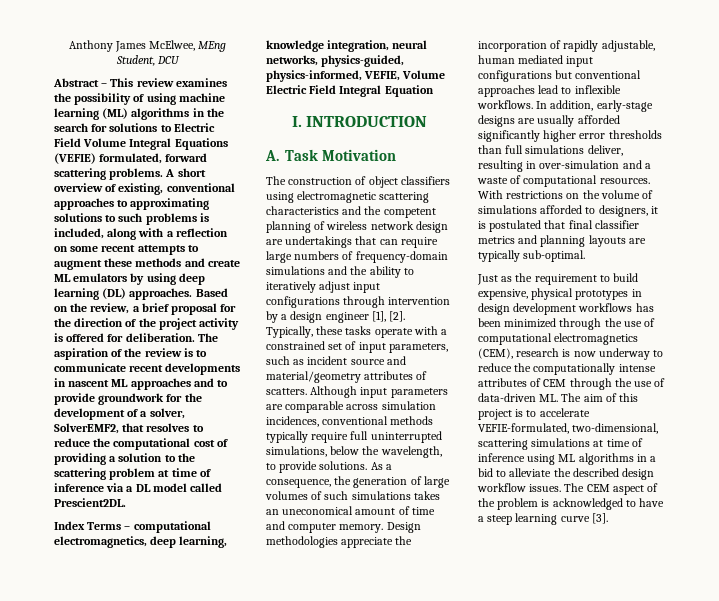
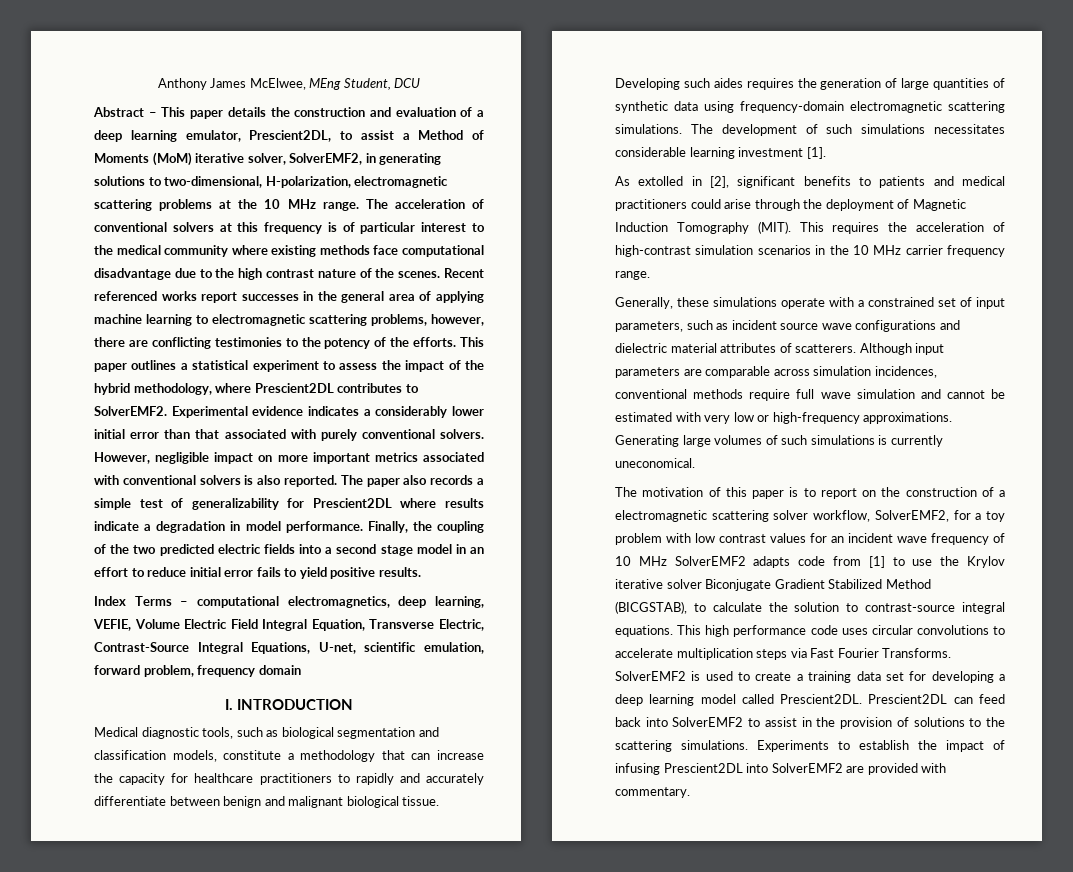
[136,78,227,87] [54,93,225,105] [54,108,224,120] [54,123,215,132] [54,138,228,150] [54,153,208,164] [54,168,206,180] [54,183,235,195] [54,198,210,210] [54,213,209,225] [54,228,228,240] [54,245,199,255] [54,258,240,270] [54,273,205,285] [54,288,228,300] [54,303,237,315] [54,318,240,330] [54,333,218,342] [54,348,208,360] [54,363,241,375] [54,378,229,390] [54,393,202,405] [54,408,185,420] [54,423,204,434] [54,438,228,450] [54,453,195,465] [54,468,211,480] [54,483,223,492] [54,498,126,507] review examines the possibility of using machine learning (ML) algorithms in the search for solutions to Electric Field Volume Integral Equations (VEFIE) formulated, forward scattering problems. A short overview of existing, conventional approaches to approximating solutions to such problems is included, along with a reflection on some recent attempts to augment these methods and create ML emulators by using deep learning (DL) approaches. Based on the review, a brief proposal for the direction of the project activity is offered for deliberation. The aspiration of the review is to communicate recent developments in nascent ML approaches and to provide groundwork for the development of a solver, SolverEMF2, that resolves to reduce the computational cost of providing a solution to the scattering problem at time of inference via a DL model called Prescient2DL. -> [190,107,484,119] [94,130,484,142] [94,152,442,166] [94,176,449,188] [94,199,484,211] [94,222,485,234] [94,245,484,257] [94,268,485,280] [94,291,484,303] [94,314,484,326] [94,337,484,349] [94,360,484,372] [94,383,419,395] [94,406,485,418] [94,429,484,441] [94,452,484,464] [94,475,485,487] [94,498,484,510] [94,521,484,533] [94,544,485,556] [94,567,421,579] paper details the construction and evaluation of a deep learning emulator, Prescient2DL, to assist a Method of Moments (MoM) iterative solver, SolverEMF2, in generating solutions to two-dimensional, H-polarization, electromagnetic scattering problems at the 10 MHz range. The acceleration of conventional solvers at this frequency is of particular interest to the medical community where existing methods face computational disadvantage due to the high contrast nature of the scenes. Recent referenced works report successes in the general area of applying machine learning to electromagnetic scattering problems, however, there are conflicting testimonies to the potency of the efforts. This paper outlines a statistical experiment to assess the impact of the hybrid methodology, where Prescient2DL contributes to SolverEMF2. Experimental evidence indicates a considerably lower initial error than that associated with purely conventional solvers. However, negligible impact on more important metrics associated with conventional solvers is also reported. The paper also records a simple test of generalizability for Prescient2DL where results indicate a degradation in model performance. Finally, the coupling of the two predicted electric fields into a second stage model in an effort to reduce initial error fails to yield positive results.
[266,40,428,52] [266,55,405,67] [266,70,362,82] knowledge integration, neural networks, physics-guided, physics-informed, -> (484, 602) none
[384,85,434,97] [291,116,428,127] [265,149,397,161] [266,176,450,188] [266,191,430,203] [266,206,436,218] [266,221,448,233] [266,236,438,248] [266,251,448,263] [266,266,414,278] [266,281,381,293] [266,296,451,308] [266,311,406,323] [266,326,372,338] Equation // I. INTRODUCTION // A. Task Motivation // The construction of object classifiers using electromagnetic scattering characteristics and the competent planning of wireless network design are undertakings that can require large numbers of frequency-domain simulations and the ability to iteratively adjust input configurations through intervention by a design engineer [1], [2]. Typically, these tasks -> [311,619,484,631] [94,642,484,654] [94,665,301,677] [224,699,354,710] [94,727,439,739] [94,750,484,762] [94,773,484,785] [94,796,440,808] [615,78,1006,90] [615,101,1005,113] [615,124,1005,136] [615,147,826,159] [615,176,1005,188] [615,199,966,211] [615,221,1005,234] [615,245,1005,257] [615,271,650,280] [615,297,777,309] Equation, Transverse Electric, Contrast-Source Integral Equations, U-net, scientific emulation, forward problem, frequency domain // I. INTRODUCTION // Medical diagnostic tools, such as biological segmentation and classification models, constitute a methodology that can increase the capacity for healthcare practitioners to rapidly and accurately differentiate between benign and malignant biological tissue. Developing such aides requires the generation of large quantities of synthetic data using frequency-domain electromagnetic scattering simulations. The development of such simulations necessitates considerable learning investment [1]. // As extolled in [2], significant benefits to patients and medical practitioners could arise through the deployment of Magnetic Induction Tomography (MIT). This requires the acceleration of high-contrast simulation scenarios in the 10 MHz carrier frequency range. // Generally, these simulations
[386,356,406,365] [266,371,428,383] [266,388,307,395] and material/geometry attributes of scatters. -> [821,320,960,332] [615,343,857,353] wave configurations and dielectric material attributes of scatterers.
[266,431,308,443] typically -> (744, 394) none
[370,431,442,443] [266,446,442,458] [266,461,392,473] [266,476,422,488] uninterrupted simulations, below the wavelength, to provide solutions. As a consequence, the generation of -> [820,389,1005,399] [615,412,953,424] [615,435,679,447] wave simulation and cannot be estimated with very low or high-frequency approximations. Generating
[413,491,440,500] [266,506,435,515] [266,521,421,533] [266,536,413,548] [478,40,655,52] [478,55,594,67] [478,70,642,82] [478,85,621,97] [477,100,653,112] [478,115,620,127] [478,130,662,142] [478,145,623,156] [478,160,651,172] [477,175,650,187] [478,190,654,199] [478,205,658,217] [478,220,639,232] [478,235,646,247] [478,250,586,262] [477,273,639,285] [478,288,642,300] [478,303,654,315] [478,318,656,330] [478,333,639,345] [478,348,664,360] [478,363,656,375] [478,378,666,390] [478,393,639,402] [478,408,590,420] [478,423,659,434] [478,438,643,450] [478,453,657,465] [478,468,655,480] [477,483,659,495] [478,498,665,510] [478,513,608,525] takes an uneconomical amount of time and computer memory. Design methodologies appreciate the incorporation of rapidly adjustable, human mediated input configurations but conventional approaches lead to inflexible workflows. In addition, early-stage designs are usually afforded significantly higher error thresholds than full simulations deliver, resulting in over-simulation and a waste of computational resources. With restrictions on the volume of simulations afforded to designers, it is postulated that final classifier metrics and planning layouts are typically sub-optimal. // Just as the requirement to build expensive, physical prototypes in design development workflows has been minimized through the use of computational electromagnetics (CEM), research is now underway to reduce the computationally intense attributes of CEM through the use of data-driven ML. The aim of this project is to accelerate VEFIE-formulated, two-dimensional, scattering simulations at time of inference using ML algorithms in a bid to alleviate the described design workflow issues. The CEM aspect of the problem is acknowledged to have a steep learning curve [3]. -> [878,435,943,447] [615,458,695,468] [615,487,1005,499] [615,510,1005,522] [615,533,1005,545] [615,556,1005,568] [615,579,931,591] [615,601,1005,614] [615,625,1005,637] [615,648,952,660] [615,671,1005,683] [615,694,1005,706] [615,717,1005,729] [615,740,1005,752] [615,763,947,775] [615,787,690,798] is currently uneconomical. // The motivation of this paper is to report on the construction of a electromagnetic scattering solver workflow, SolverEMF2, for a toy problem with low contrast values for an incident wave frequency of 10 MHz SolverEMF2 adapts code from [1] to use the Krylov iterative solver Biconjugate Gradient Stabilized Method (BICGSTAB), to calculate the solution to contrast-source integral equations. This high performance code uses circular convolutions to accelerate multiplication steps via Fast Fourier Transforms. SolverEMF2 is used to create a training data set for developing a deep learning model called Prescient2DL. Prescient2DL can feed back into SolverEMF2 to assist in the provision of solutions to the scattering simulations. Experiments to establish the impact of infusing Prescient2DL into SolverEMF2 are provided with commentary.

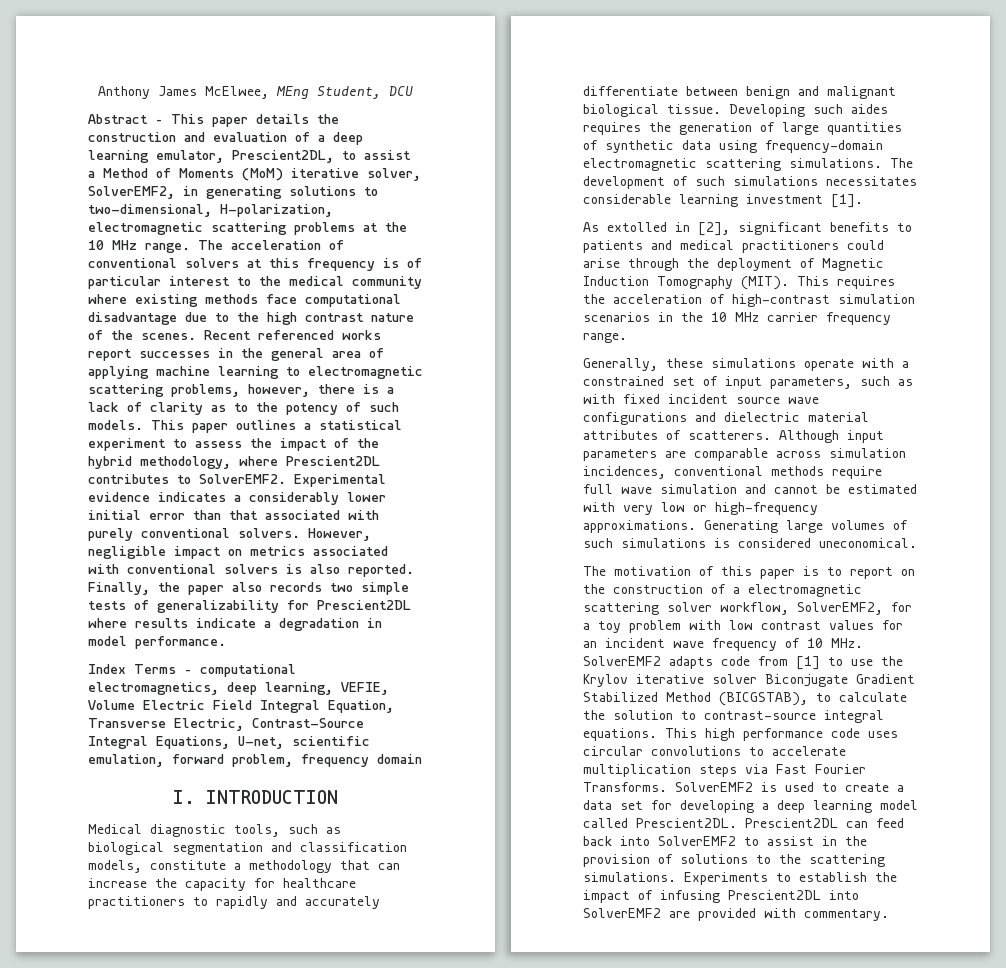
[128,337,282,349] are conflicting testimonies -> [363,384,394,394] [88,402,226,415] is a lack of clarity as
[390,337,457,347] the efforts. -> [369,402,399,412] [88,420,143,430] such models.
[277,452,370,464] more important -> (242, 552) none
[340,475,363,485] The -> [88,582,180,595] Finally, the
[477,478,485,485] [94,498,163,510] a simple test -> [330,582,409,595] [88,601,126,610] two simple tests
[367,521,484,533] [94,544,485,556] [94,567,421,579] Finally, the coupling of the two predicted electric fields into a second stage model in an effort to reduce initial error fails to yield positive results. -> (226, 642) none
(729, 326) none -> [583,394,660,404] with fixed
[890,435,943,447] currently -> [738,538,811,548] considered
[638,556,667,566] MHz -> [831,638,863,648] MHz.
[808,671,852,683] training -> (904, 788) none

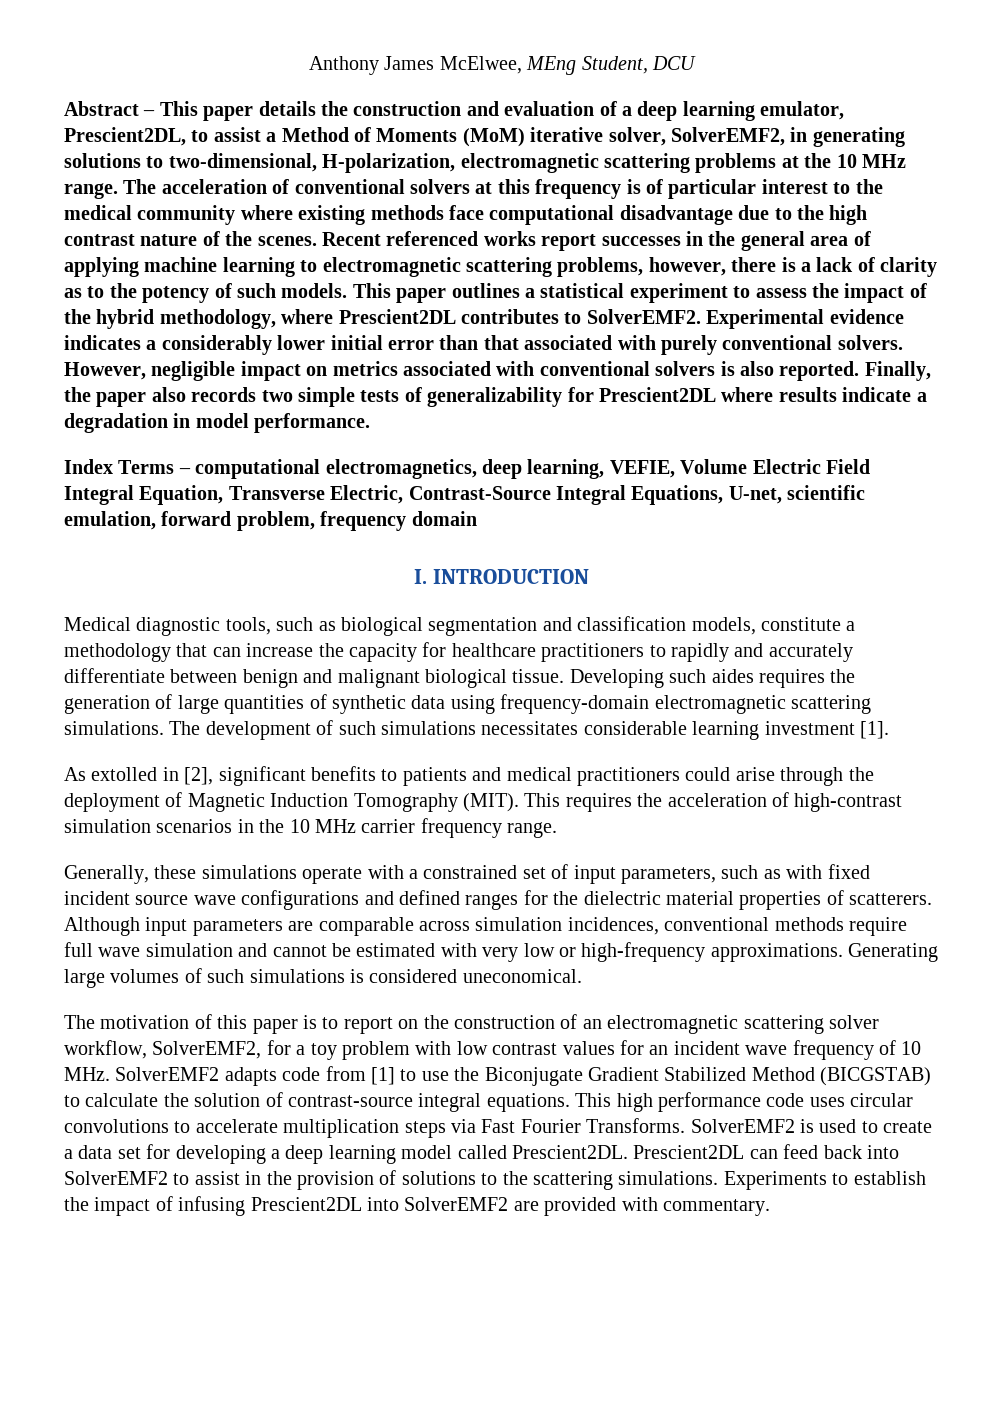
(716, 417) none -> [399,890,579,910] defined ranges for the
[583,430,658,440] attributes -> [739,891,822,910] properties
[733,587,740,594] a -> [582,1019,602,1029] an
[583,674,757,687] Krylov iterative solver -> (480, 1074) none
[719,692,808,706] (BICGSTAB), -> [820,1067,932,1086] (BICGSTAB)
[681,711,696,720] to -> [265,1092,283,1107] of

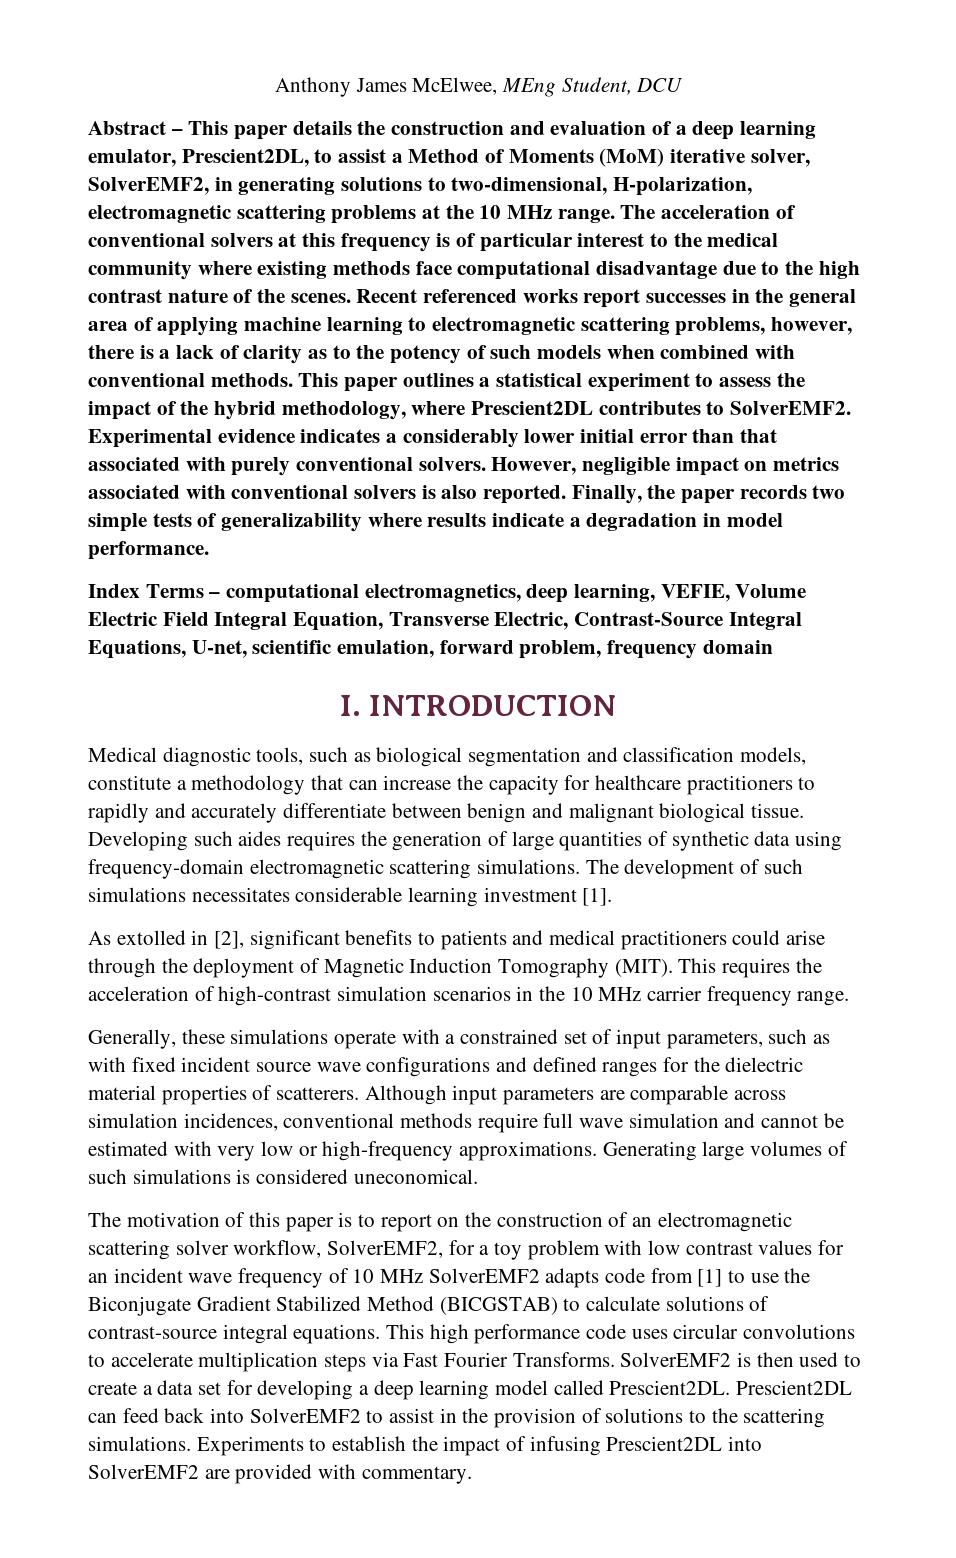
[281,283,348,298] models. -> [537,345,796,359] [88,373,293,387] models when combined with conventional methods.
[151,387,186,402] also -> (736, 496) none
[567,387,716,402] for Prescient2DL -> (363, 522) none
[64,1067,110,1081] MHz. -> [380,1269,424,1283] MHz
[163,1093,261,1107] the solution -> [665,1296,744,1311] solutions
(814, 1126) none -> [756,1352,794,1367] then

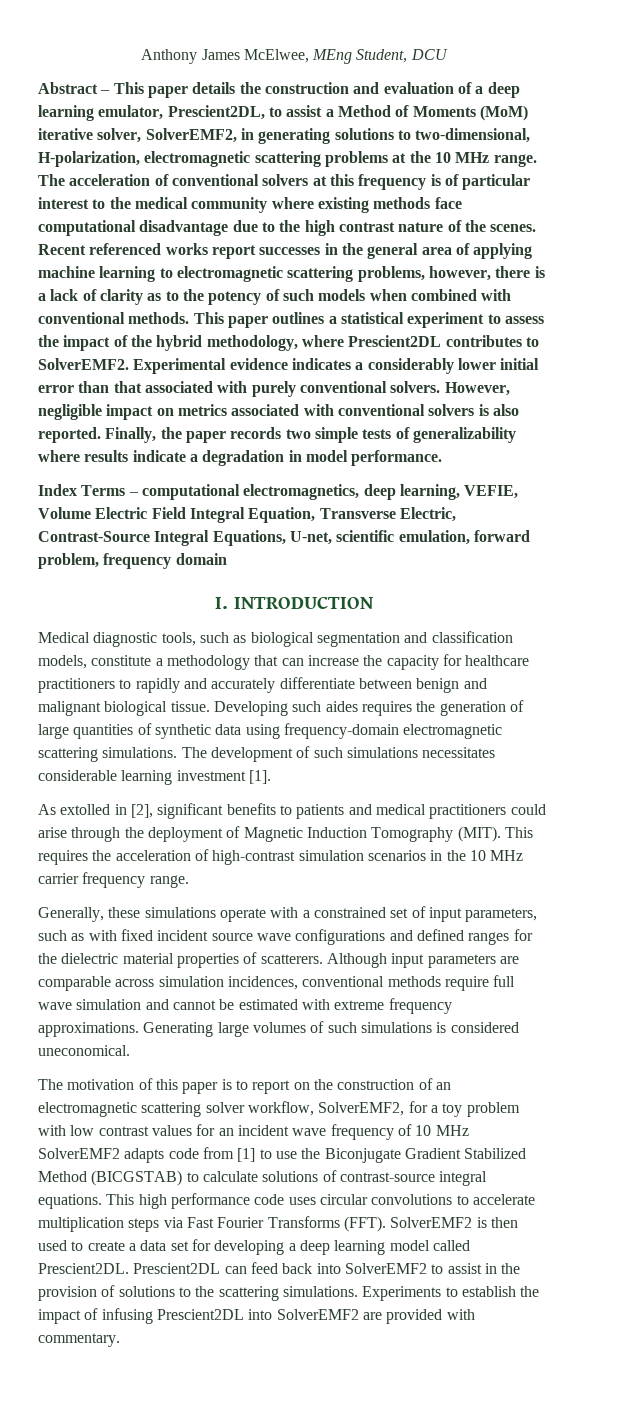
[217,1141,454,1161] very low or high-frequency -> [334,998,452,1014] extreme frequency
[512,1352,615,1367] Transforms. -> [267,1216,386,1232] Transforms (FFT).

